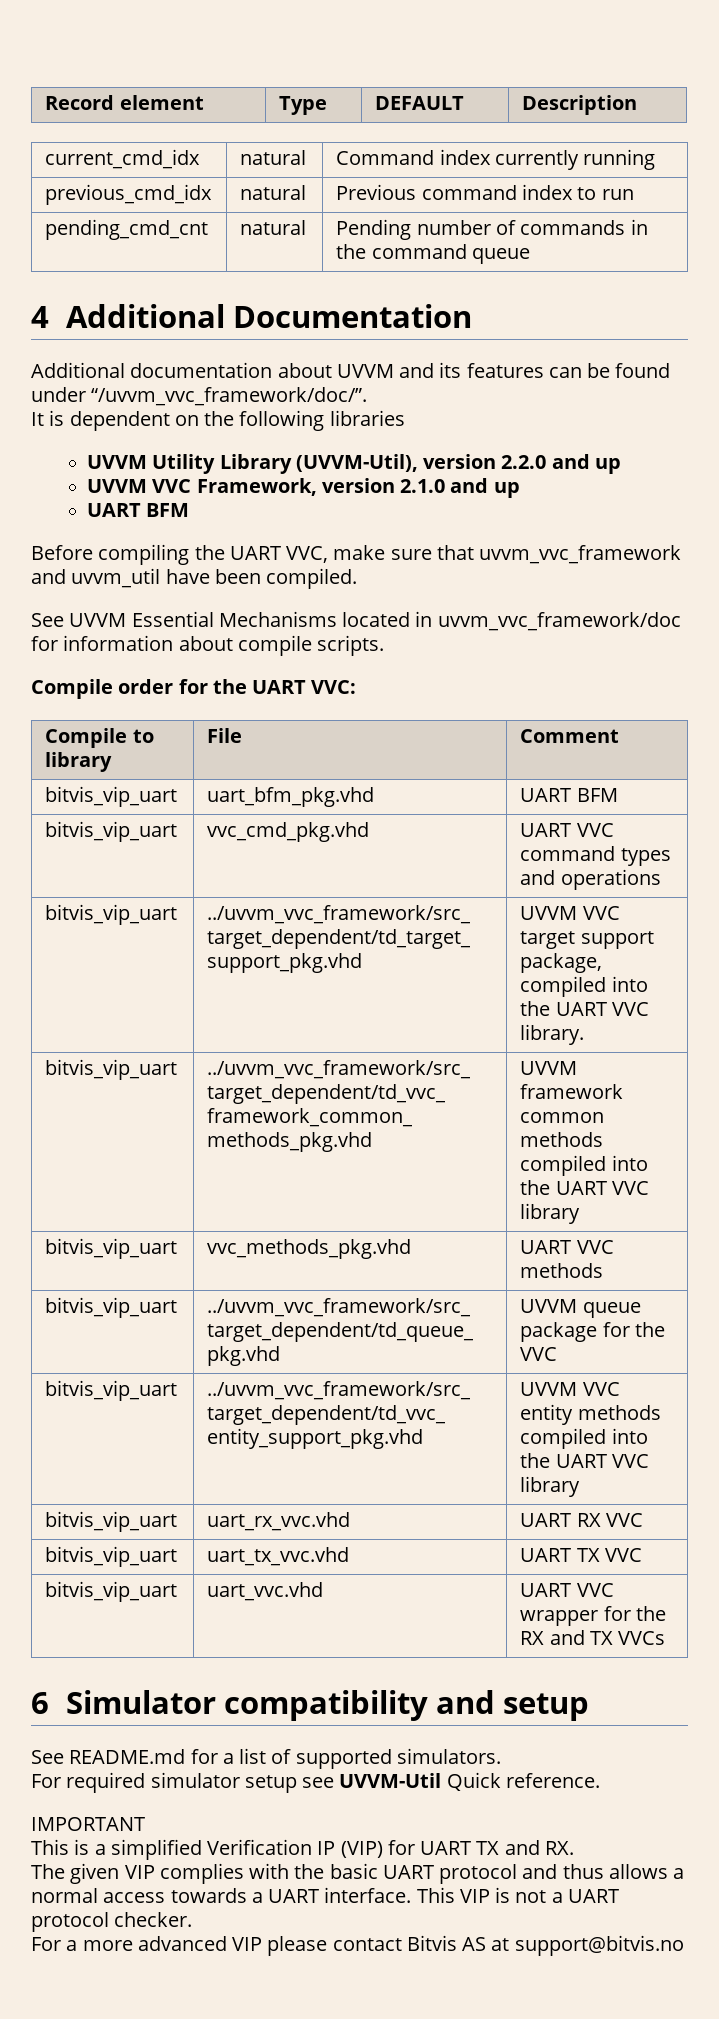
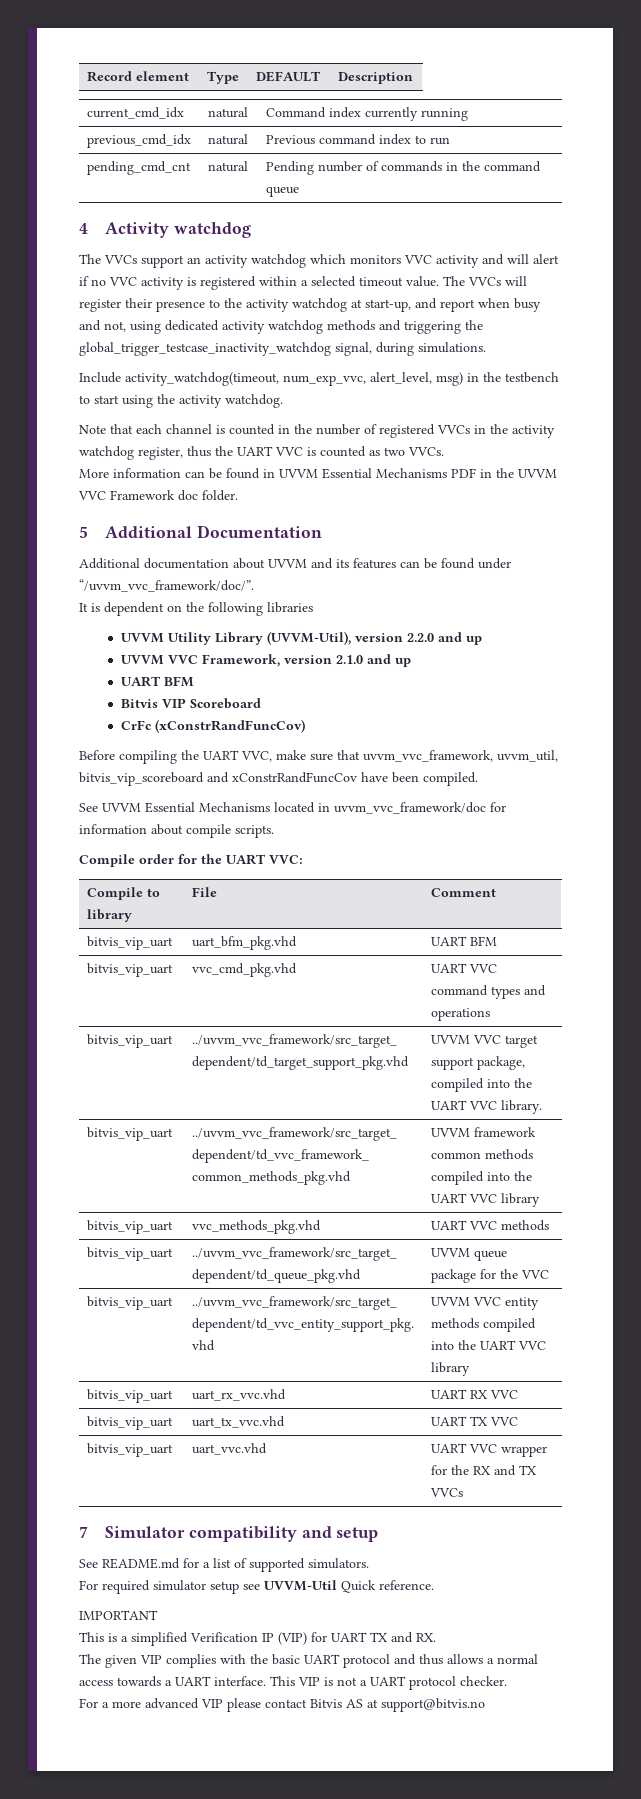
(49, 317) none -> [105,222,251,238] [79,254,559,268] [79,276,527,290] [79,298,541,312] [79,320,483,334] [79,342,486,356] [79,372,559,386] [79,394,283,408] [79,424,555,438] [79,446,444,460] [79,468,557,479] [78,490,238,501] [79,526,88,538] Activity watchdog // The VVCs support an activity watchdog which monitors VVC activity and will alert if no VVC activity is registered within a selected timeout value. The VVCs will register their presence to the activity watchdog at start-up, and report when busy and not, using dedicated activity watchdog methods and triggering the global_trigger_testcase_inactivity_watchdog signal, during simulations. // Include activity_watchdog(timeout, num_exp_vvc, alert_level, msg) in the testbench to start using the activity watchdog. // Note that each channel is counted in the number of registered VVCs in the activity watchdog register, thus the UART VVC is counted as two VVCs. // More information can be found in UVVM Essential Mechanisms PDF in the UVVM VVC Framework doc folder. // 5
(190, 510) none -> [120,698,261,709] [120,719,305,733] // Bitvis VIP Scoreboard // CrFc (xConstrRandFuncCov)
[479,545,682,564] [31,568,161,588] uvvm_vvc_framework and uvvm_util -> [363,750,558,762] [79,772,357,786] uvvm_vvc_framework, uvvm_util, bitvis_vip_scoreboard and xConstrRandFuncCov
[31,1692,49,1714] 6 -> [79,1526,88,1538] 7

